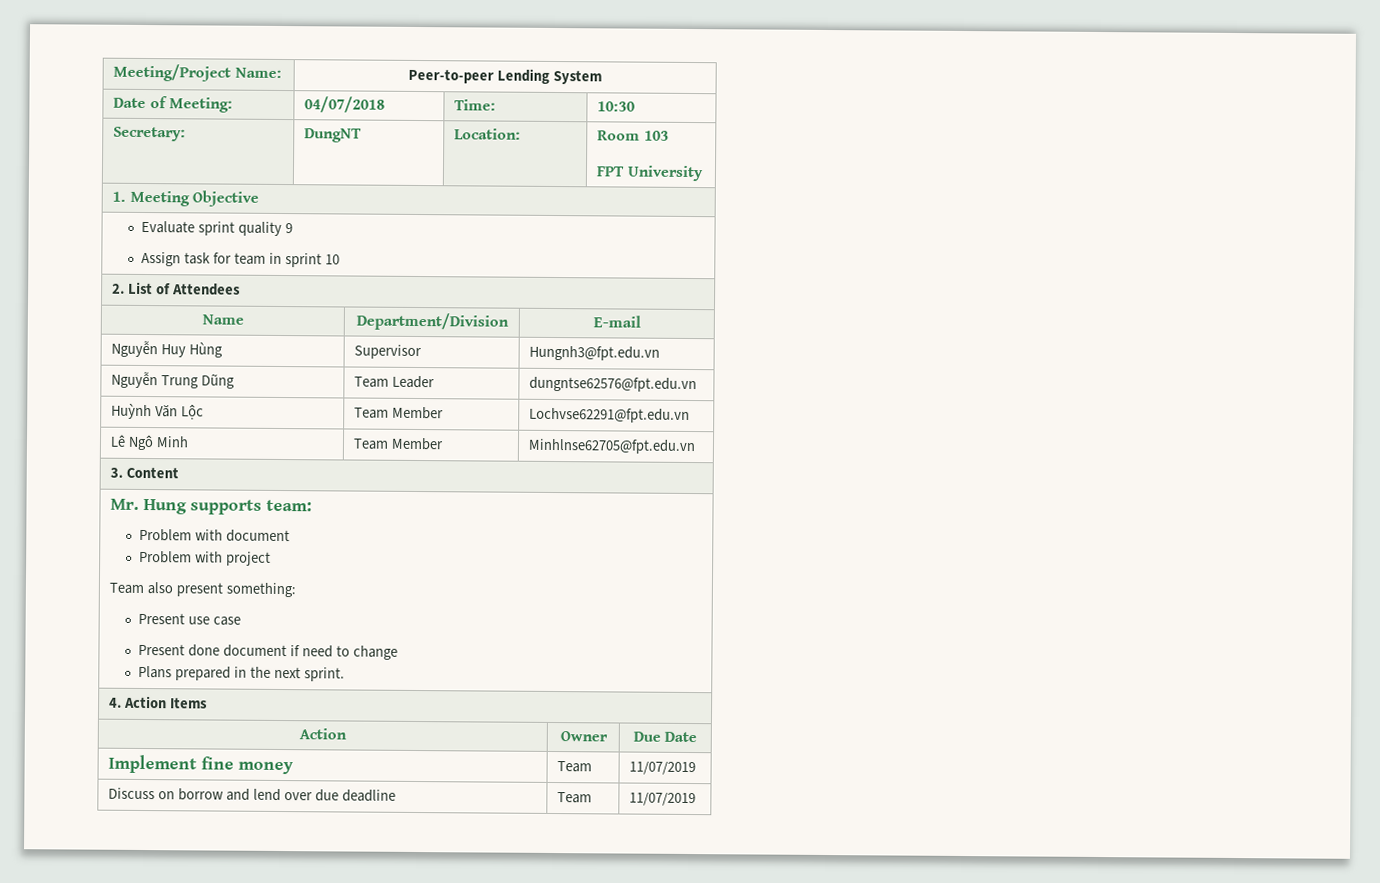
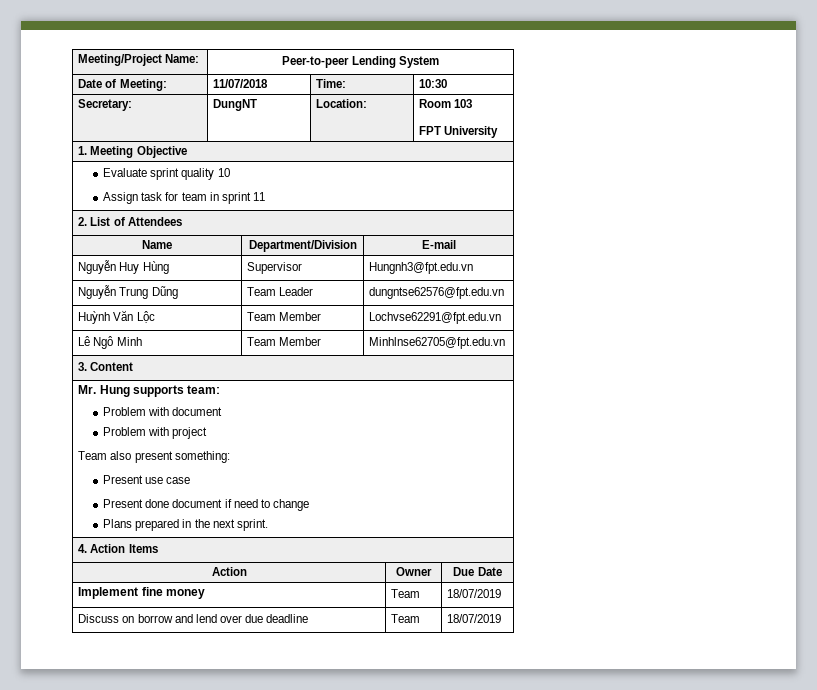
[304,96,386,113] 04/07/2018 -> [213,79,269,88] 11/07/2018
[285,223,294,234] 9 -> [217,168,230,177] 10
[324,254,340,265] 10 -> [252,192,265,201] 11
[629,761,697,776] 11/07/2019 -> [447,589,502,598] 18/07/2019
[629,792,697,807] 11/07/2019 -> [447,614,502,623] 18/07/2019

